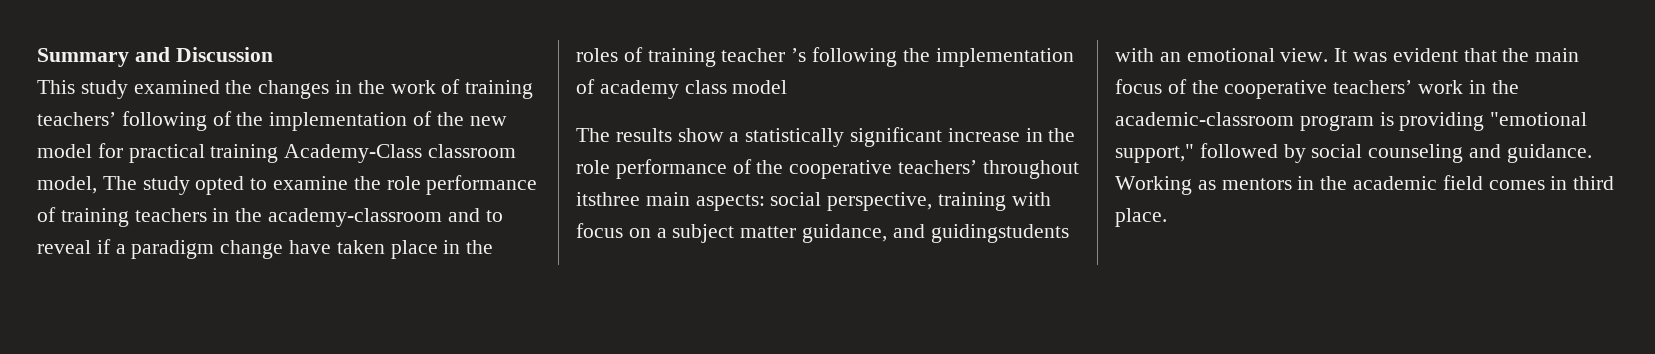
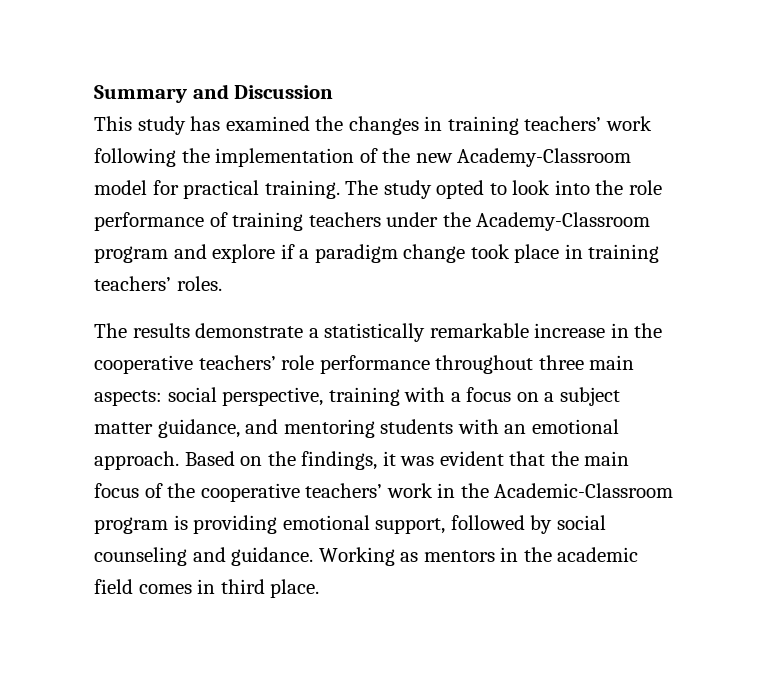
(128, 89) none -> [190,116,221,131] has
[357,79,534,99] [37,111,232,131] the work of training teachers’ following of -> [447,116,652,135] [94,148,176,167] training teachers’ work following
(507, 121) none -> [457,148,632,167] Academy-Classroom
[210,144,517,163] [37,176,97,194] training Academy-Class classroom model, -> [264,180,340,199] training.
[273,176,349,190] examine -> [512,180,590,195] look into
[212,208,503,227] [37,239,494,259] [576,47,1074,67] [576,79,788,99] in the academy-classroom and to reveal if a paradigm change have taken place in the roles of training teacher ’s following the implementation of academy class model -> [386,212,651,231] [94,244,660,263] [94,276,222,291] under the Academy-Classroom program and explore if a paradigm change took place in training teachers’ roles.
[677,128,724,142] show -> [195,323,304,338] demonstrate
[850,127,943,147] significant -> [429,323,529,338] remarkable
[576,159,1079,179] [576,192,640,206] role performance of the cooperative teachers’ throughout itsthree -> [94,355,584,374] cooperative teachers’ role performance throughout three
(1051, 199) none -> [450,392,461,402] a
[930,224,1069,243] guidingstudents -> [283,419,454,438] mentoring students
[1280,48,1348,62] view. It -> [94,451,396,470] approach. Based on the findings, it
[1115,112,1294,126] academic-classroom -> [494,483,674,498] Academic-Classroom
[1490,112,1588,126] [1115,144,1194,163] "emotional support," -> [282,515,446,534] emotional support,

